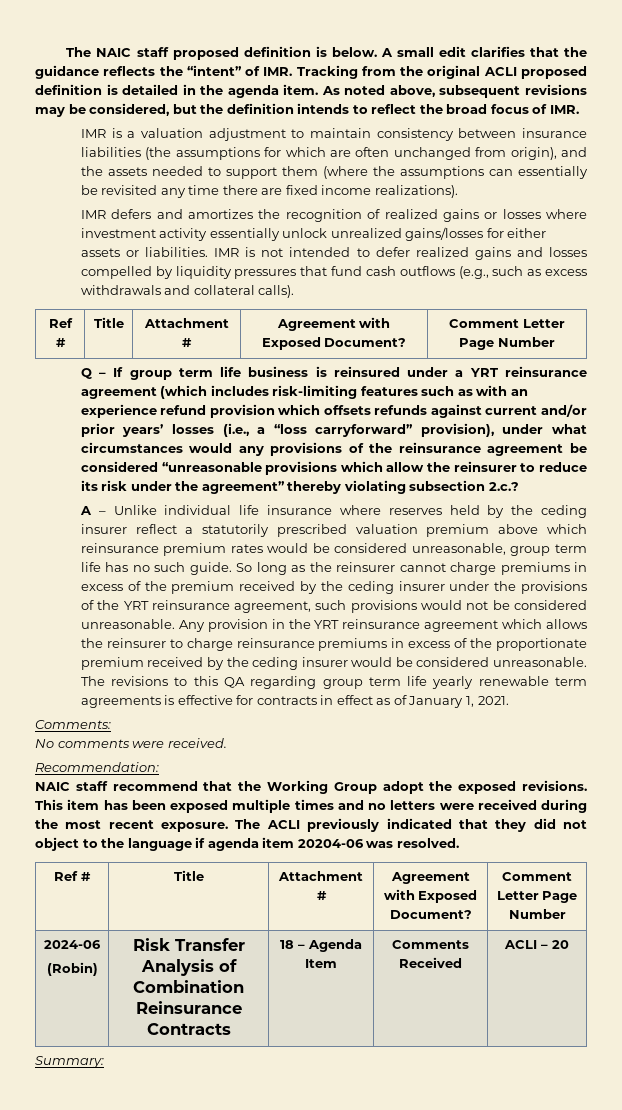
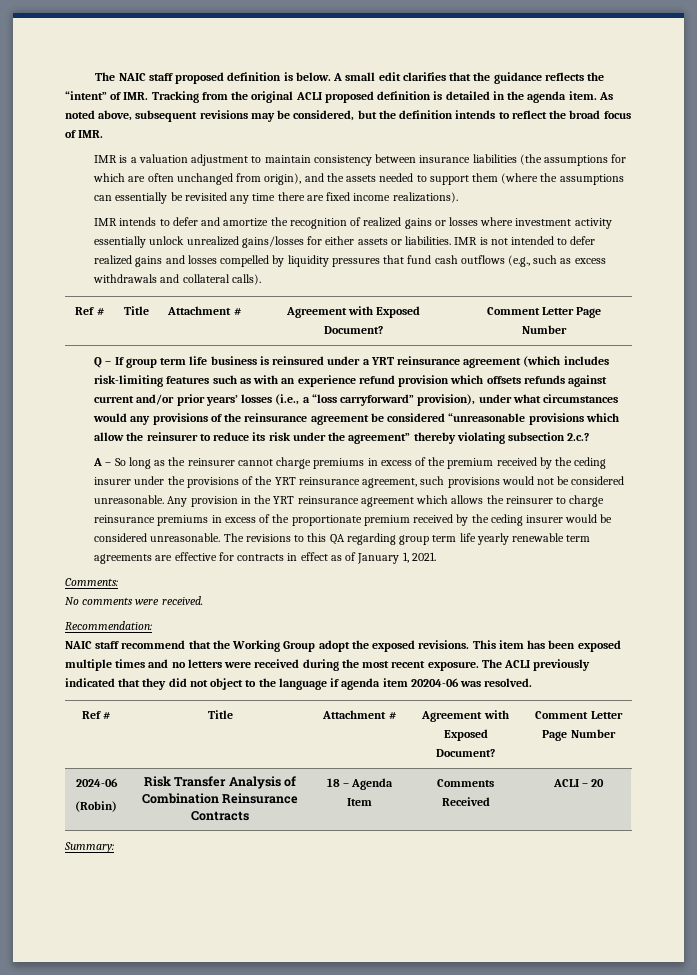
[111,209,254,219] defers and amortizes -> [119,217,269,227] intends to defer and amortize
[113,505,587,518] [80,524,587,537] [80,543,588,556] [80,562,232,575] Unlike individual life insurance where reserves held by the ceding insurer reflect a statutorily prescribed valuation premium above which reinsurance premium rates would be considered unreasonable, group term life has no such guide. -> (112, 464) none
[164,695,175,705] is -> [155,555,173,561] are

